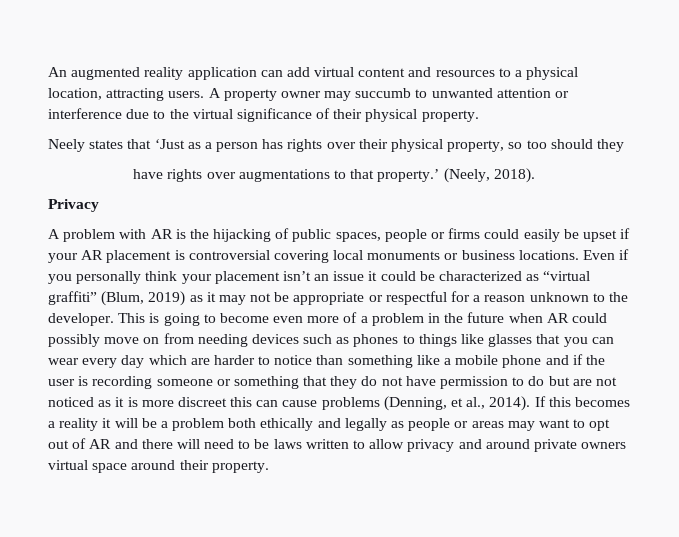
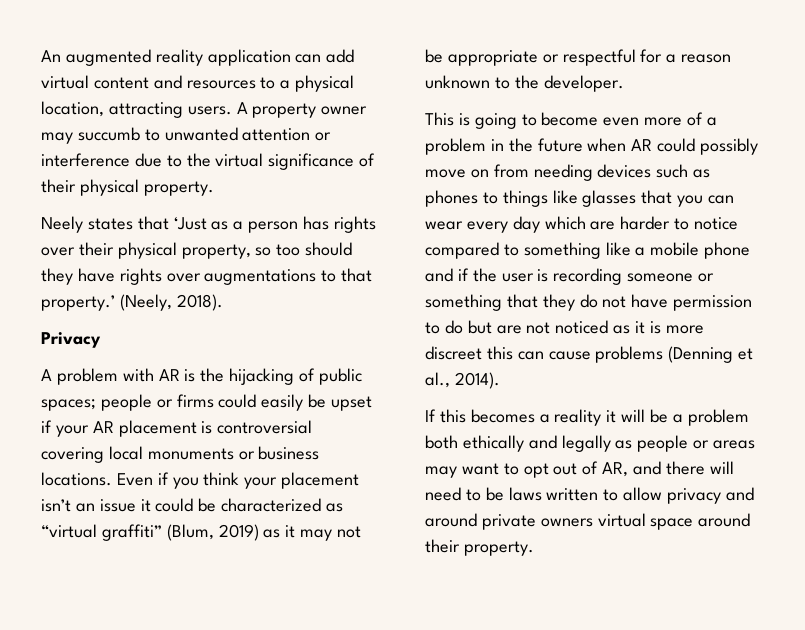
(624, 145) // -> (73, 276) none
[335,232,381,242] spaces, -> [41,399,96,411] spaces;
[76,271,142,284] personally -> (199, 483) none
(114, 319) none -> (624, 83) //
[316,355,344,365] than -> [425,242,519,259] compared to
[383,396,447,411] (Denning, -> [668,346,734,363] (Denning
(531, 403) none -> (500, 380) //
[89,439,112,449] AR -> [602,462,629,477] AR,

